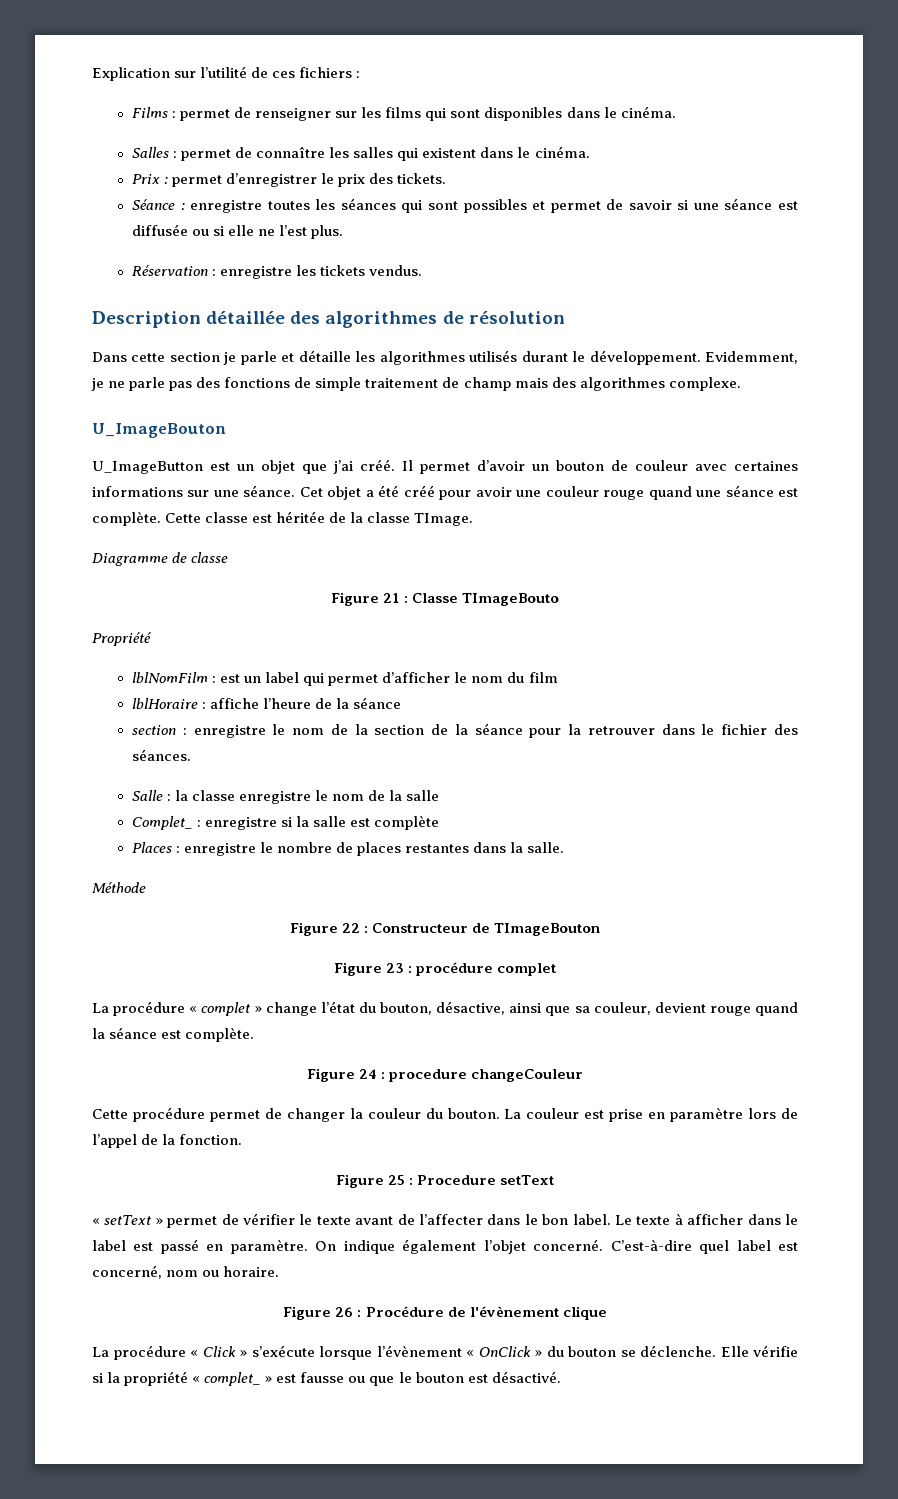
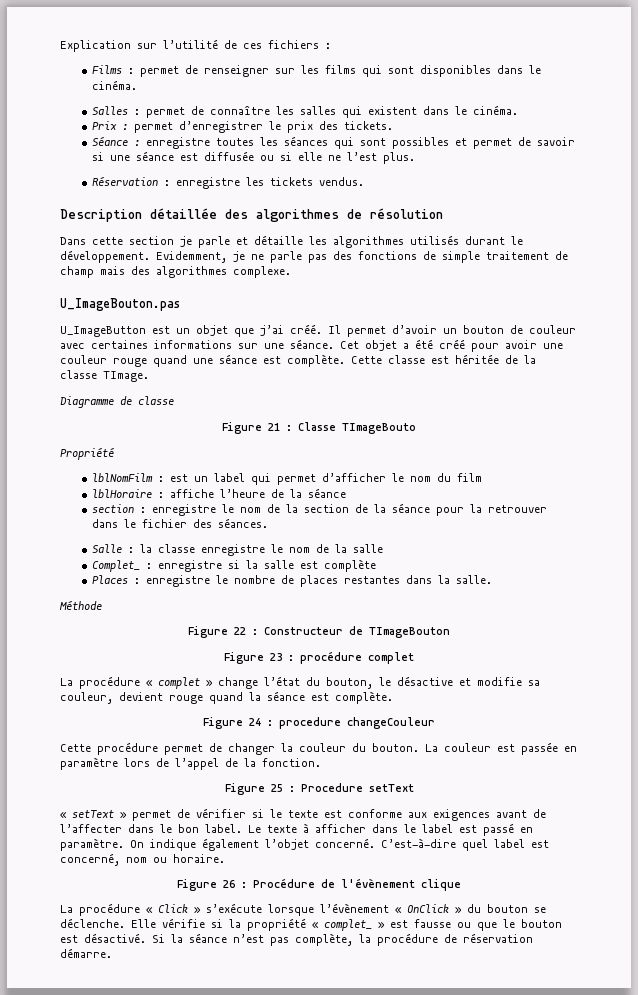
[92,423,226,438] U_ImageBouton -> [60,298,180,311] U_ImageBouton.pas
[436,1001,571,1016] désactive, ainsi que -> [379,676,522,686] le désactive et modifie
[609,1109,644,1122] prise -> [521,742,558,755] passée
(295, 1219) none -> [252,809,264,818] si
(351, 1220) none -> [324,809,490,821] est conforme aux exigences
(561, 1377) none -> [152,933,533,946] [60,948,112,958] Si la séance n’est pas complète, la procédure de réservation démarre.

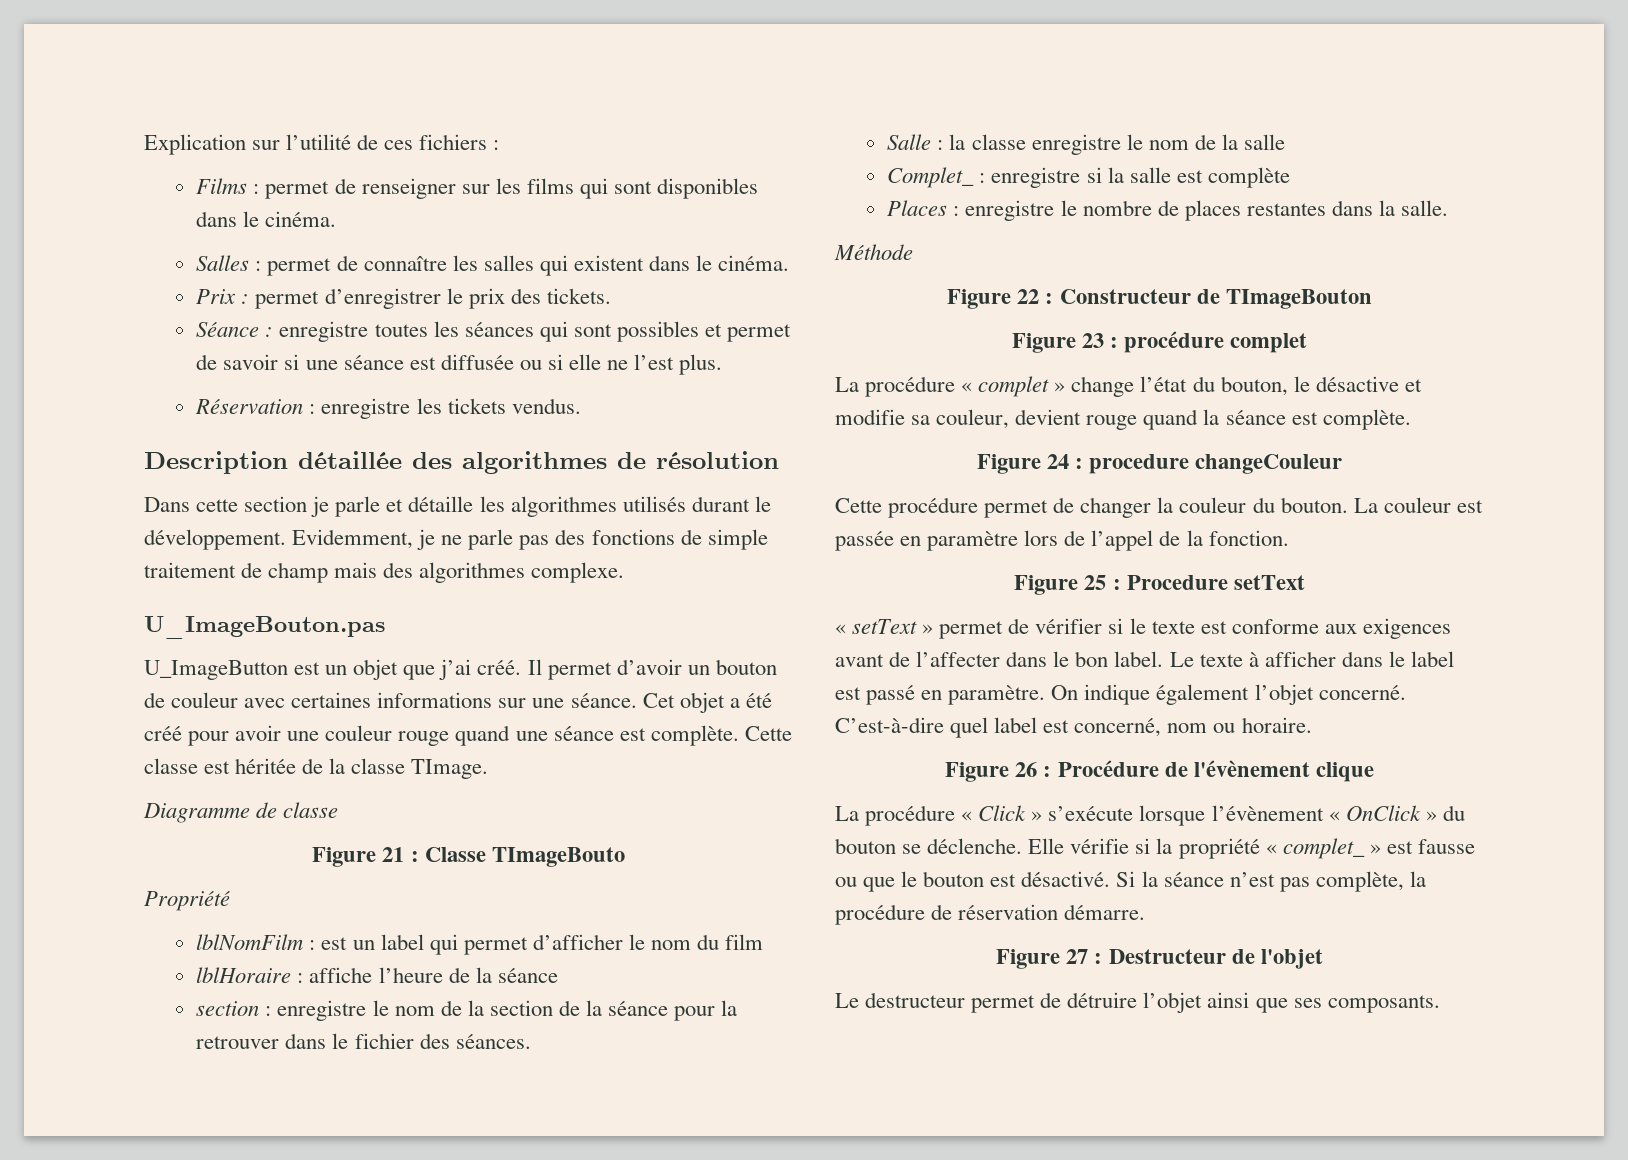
(112, 953) none -> [996,949,1323,969] [835,992,1440,1013] // Figure 27 : Destructeur de l'objet // Le destructeur permet de détruire l’objet ainsi que ses composants.

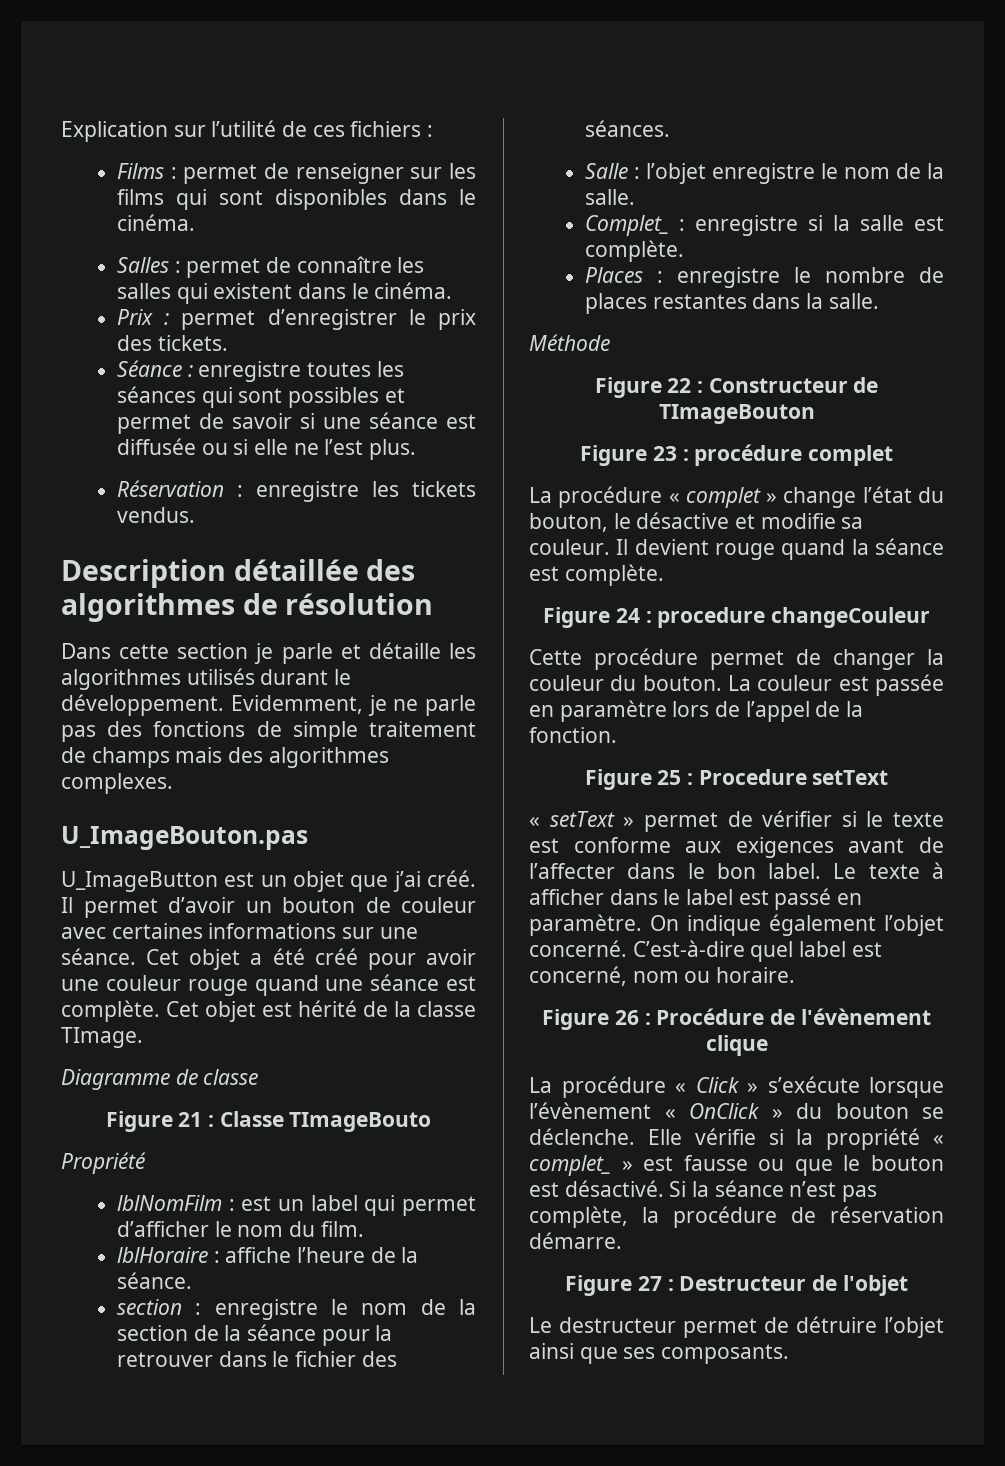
[268,562,329,583] champ -> [91,747,170,768] champs
[531,562,625,583] complexe. -> [61,773,173,794] complexes.
[744,726,792,741] [144,758,297,774] Cette classe est héritée -> [166,1000,357,1022] Cet objet est hérité
[725,934,764,950] film -> [320,1221,364,1237] film.
[497,968,558,983] séance -> [116,1272,192,1289] séance.
[949,134,1286,155] la classe enregistre le nom de la salle -> [645,163,944,184] [584,189,635,205] l’objet enregistre le nom de la salle.
[1207,167,1290,188] complète -> [584,240,684,262] complète.
[936,409,1010,429] couleur, -> [529,539,629,555] couleur. Il

